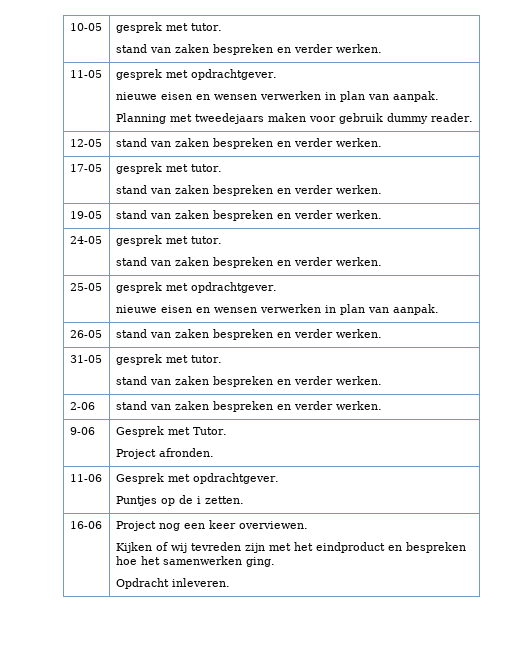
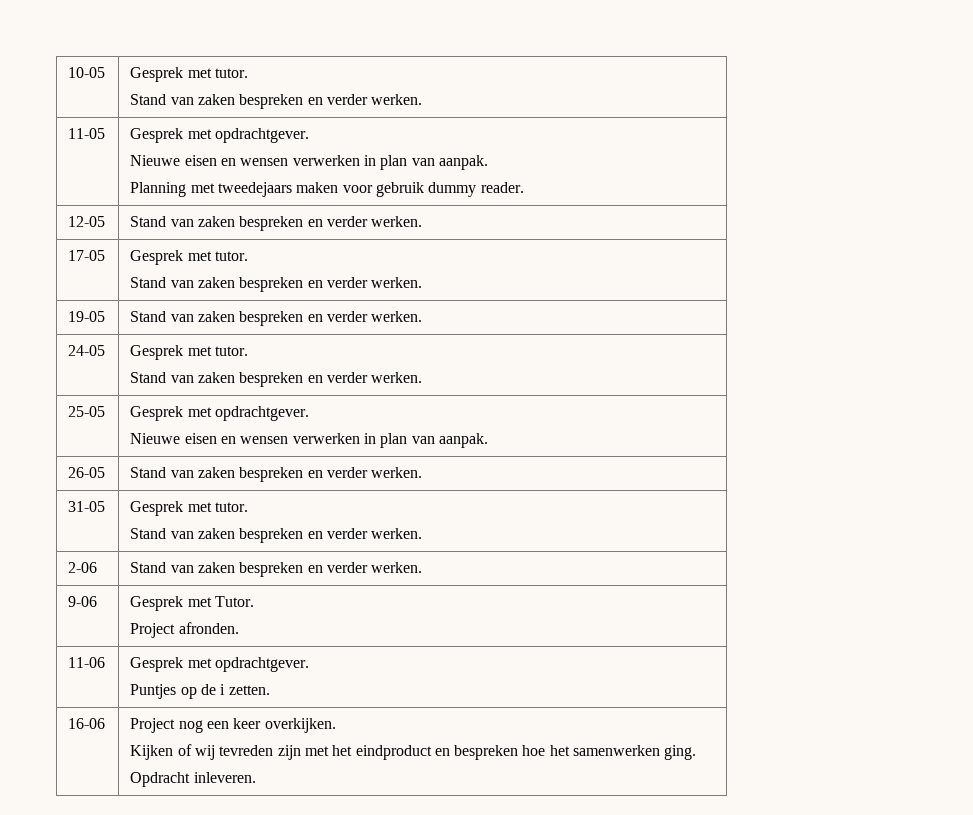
[115,22,222,33] [115,44,147,53] gesprek met tutor. // stand -> [130,67,248,82] [130,94,167,105] Gesprek met tutor. // Stand
[115,69,277,80] [115,92,157,100] gesprek met opdrachtgever. // nieuwe -> [130,128,309,143] [130,155,181,166] Gesprek met opdrachtgever. // Nieuwe
[115,138,147,147] stand -> [130,216,167,227] Stand
[115,163,222,174] [115,185,147,194] gesprek met tutor. // stand -> [130,250,248,265] [130,277,167,288] Gesprek met tutor. // Stand
[115,210,147,219] stand -> [130,311,167,322] Stand
[115,235,222,246] [115,257,147,266] gesprek met tutor. // stand -> [130,345,248,360] [130,372,167,383] Gesprek met tutor. // Stand
[115,282,277,293] [115,305,157,313] gesprek met opdrachtgever. // nieuwe -> [130,406,309,421] [130,433,181,444] Gesprek met opdrachtgever. // Nieuwe
[115,329,147,338] stand -> [130,467,167,478] Stand
[115,354,222,365] [115,376,147,385] gesprek met tutor. // stand -> [130,501,248,516] [130,528,167,539] Gesprek met tutor. // Stand
[115,401,147,410] stand -> [130,562,167,573] Stand
[238,521,308,529] overviewen. -> [264,718,336,733] overkijken.

